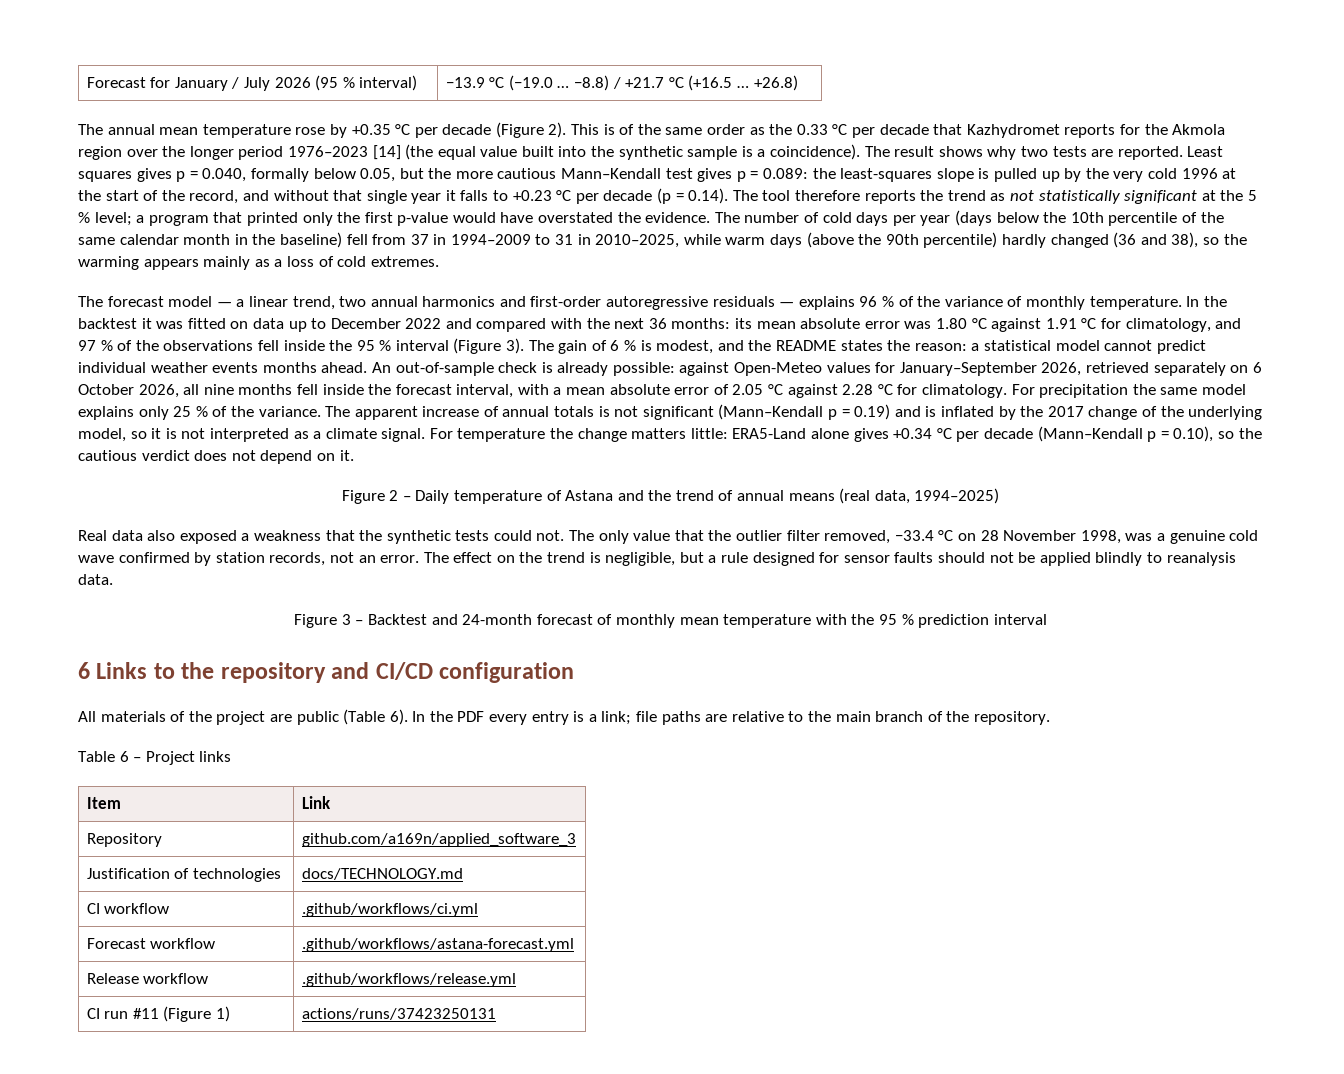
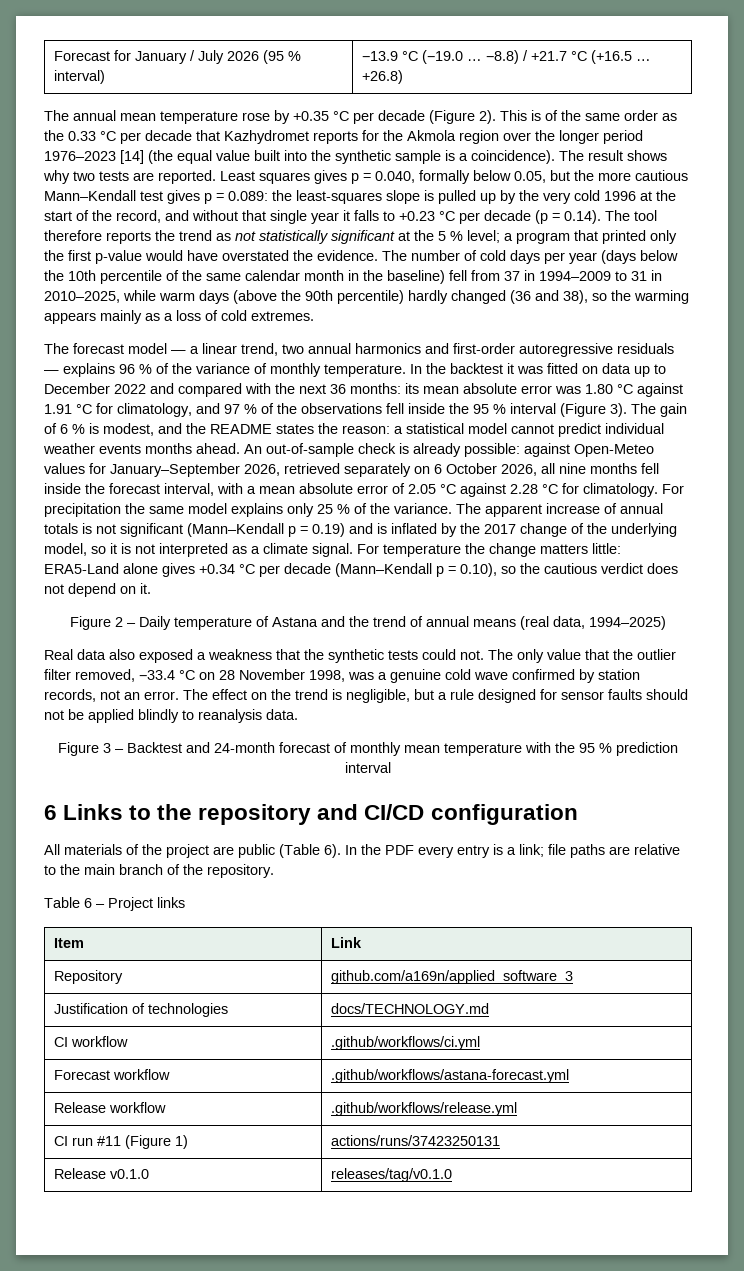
(496, 1014) none -> [54,1168,150,1179] [331,1168,453,1182] // Release v0.1.0 | releases/tag/v0.1.0

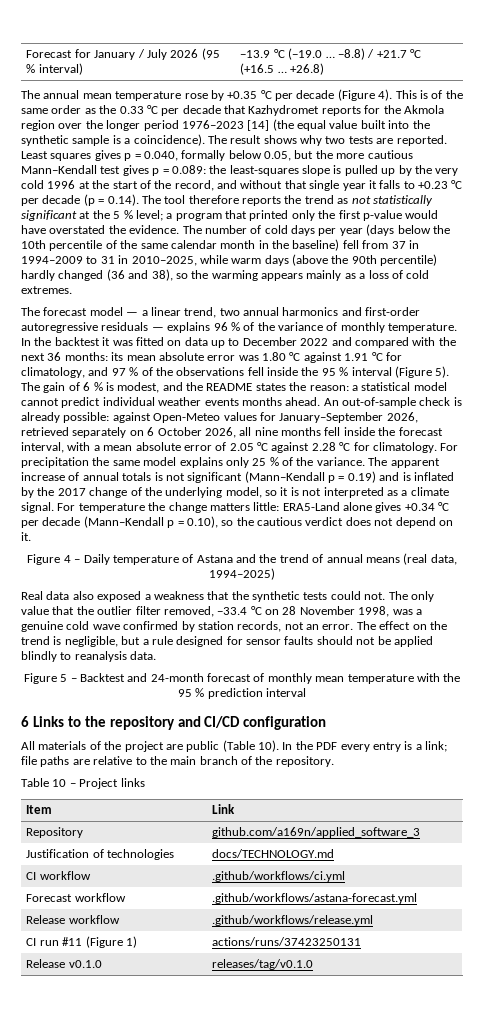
[479,110,496,124] 2). -> [378,89,393,101] 4).
[610,403,627,417] 3). -> [435,366,450,378] 5).
[115,617,123,627] 2 -> [63,555,71,563] 4
[103,743,111,753] 3 -> [60,674,68,682] 5
[324,844,341,858] 6). -> [258,740,279,752] 10).
[84,898,92,908] 6 -> [52,779,67,787] 10

